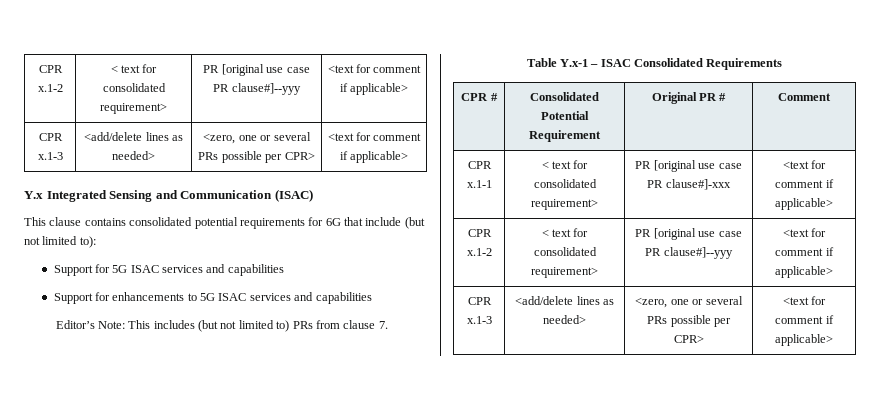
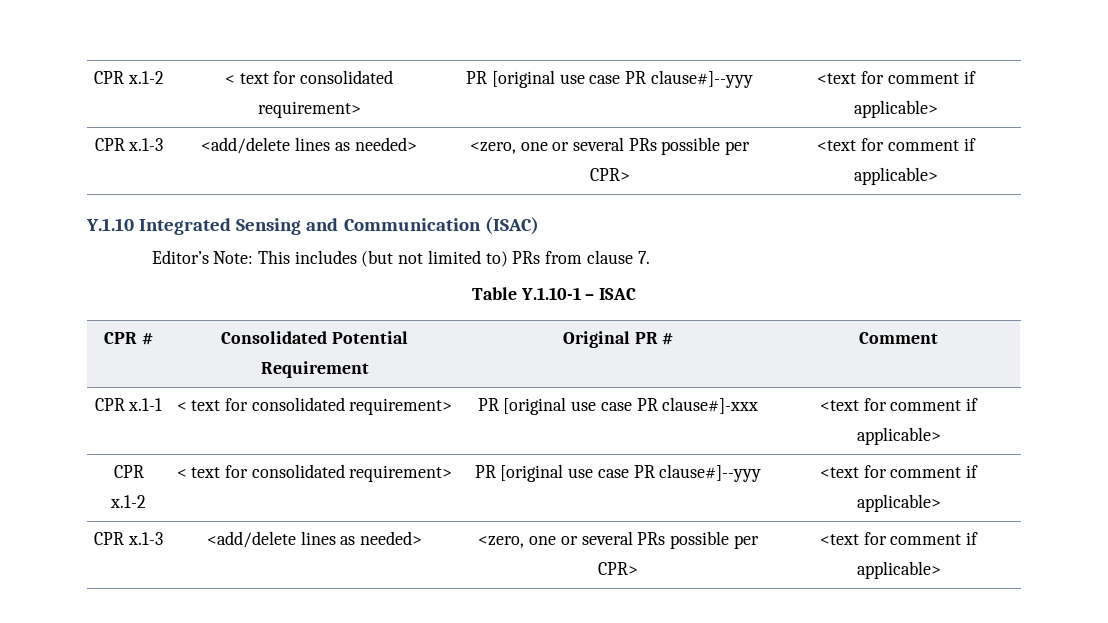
[24,191,43,199] Y.x -> [86,218,134,231] Y.1.10
[24,217,425,229] [24,236,96,248] [53,264,284,276] [53,292,372,304] // This clause contains consolidated potential requirements for 6G that include (but not limited to): // Support for 5G ISAC services and capabilities // Support for enhancements to 5G ISAC services and capabilities -> (539, 226) none
[559,59,588,67] Y.x-1 -> [520,287,581,300] Y.1.10-1
[634,58,783,70] Consolidated Requirements -> (637, 294) none

